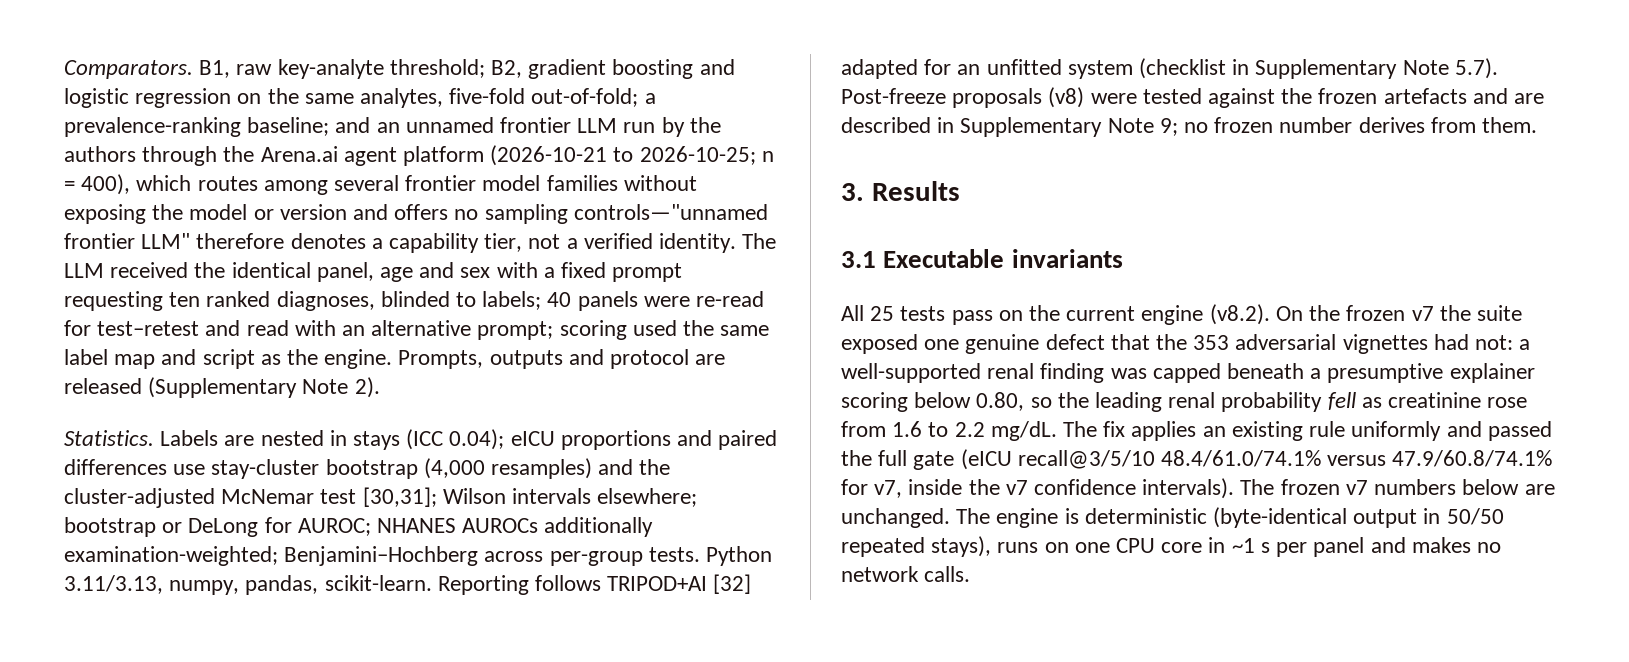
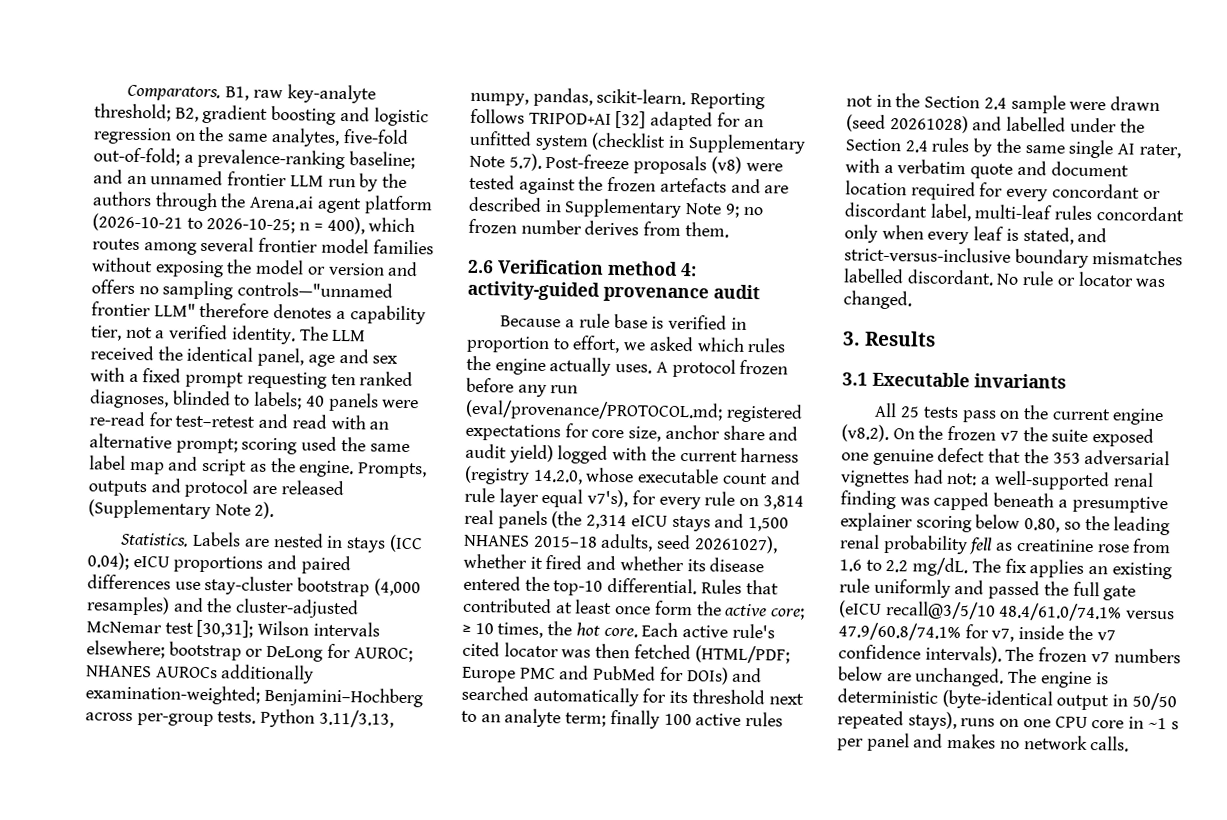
(1538, 125) none -> [467,259,697,277] [467,280,760,303] [500,313,747,330] [466,335,787,354] [466,355,789,378] [466,377,579,398] [465,399,803,423] [465,423,799,442] [465,443,800,464] [464,465,801,485] [464,487,804,510] [464,509,790,532] [463,533,778,554] [463,553,765,573] [463,575,779,596] [463,597,806,620] [462,621,775,639] [462,641,790,664] [461,665,763,685] [461,685,804,707] [461,708,784,729] [846,93,1161,114] [846,114,1145,134] [845,137,1181,159] [845,158,1129,179] [845,180,1161,202] [844,202,1185,222] [844,224,1108,245] [844,246,1184,268] [843,268,1166,288] [843,290,912,310] // 2.6 Verification method 4: activity-guided provenance audit // Because a rule base is verified in proportion to effort, we asked which rules the engine actually uses. A protocol frozen before any run (eval/provenance/PROTOCOL.md; registered expectations for core size, anchor share and audit yield) logged with the current harness (registry 14.2.0, whose executable count and rule layer equal v7's), for every rule on 3,814 real panels (the 2,314 eICU stays and 1,500 NHANES 2015–18 adults, seed 20261027), whether it fired and whether its disease entered the top-10 differential. Rules that contributed at least once form the active core; ≥ 10 times, the hot core. Each active rule's cited locator was then fetched (HTML/PDF; Europe PMC and PubMed for DOIs) and searched automatically for its threshold next to an analyte term; finally 100 active rules not in the Section 2.4 sample were drawn (seed 20261028) and labelled under the Section 2.4 rules by the same single AI rater, with a verbatim quote and document location required for every concordant or discordant label, multi-leaf rules concordant only when every leaf is stated, and strict-versus-inclusive boundary mismatches labelled discordant. No rule or locator was changed.

